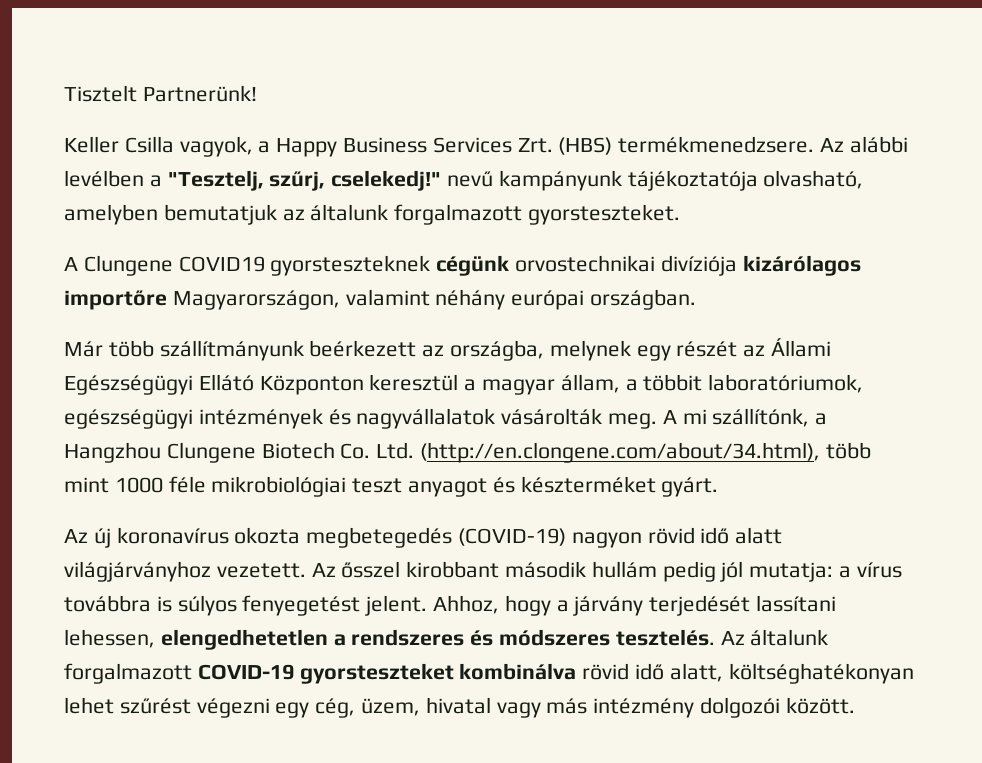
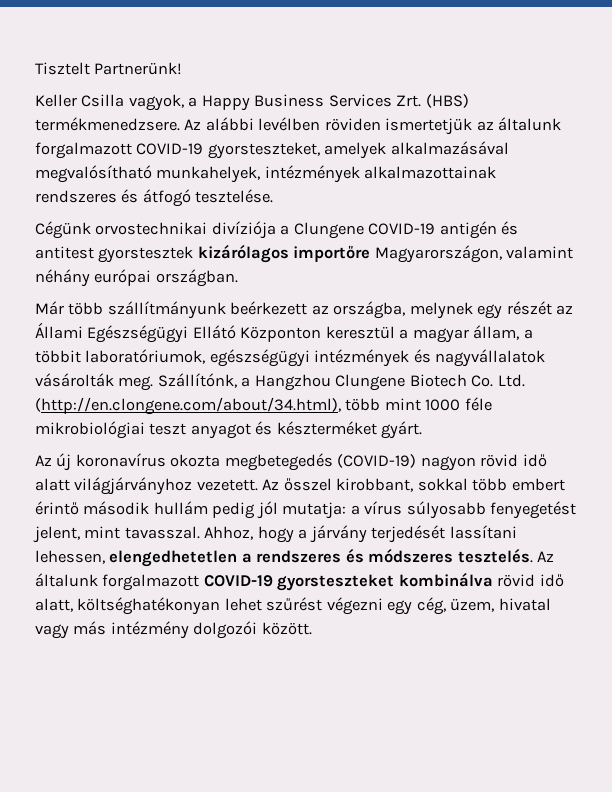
[149,170,864,191] [64,204,681,225] [64,255,737,276] a "Tesztelj, szűrj, cselekedj!" nevű kampányunk tájékoztatója olvasható, amelyben bemutatjuk az általunk forgalmazott gyorsteszteket. // A Clungene COVID19 gyorsteszteknek cégünk orvostechnikai divíziója -> [324,117,562,135] [35,141,509,159] [35,165,497,183] [35,189,274,207] [35,221,519,239] [35,246,194,263] röviden ismertetjük az általunk forgalmazott COVID-19 gyorsteszteket, amelyek alkalmazásával megvalósítható munkahelyek, intézmények alkalmazottainak rendszeres és átfogó tesztelése. // Cégünk orvostechnikai divíziója a Clungene COVID-19 antigén és antitest gyorstesztek
[662,408,810,427] A mi szállítónk, -> [157,373,237,388] Szállítónk,
[406,561,500,578] kirobbant -> [336,478,565,492] [35,501,79,515] kirobbant, sokkal több embert érintő
[64,595,428,616] továbbra is súlyos fenyegetést jelent. -> [406,501,577,519] [33,526,200,543] súlyosabb fenyegetést jelent, mint tavasszal.

